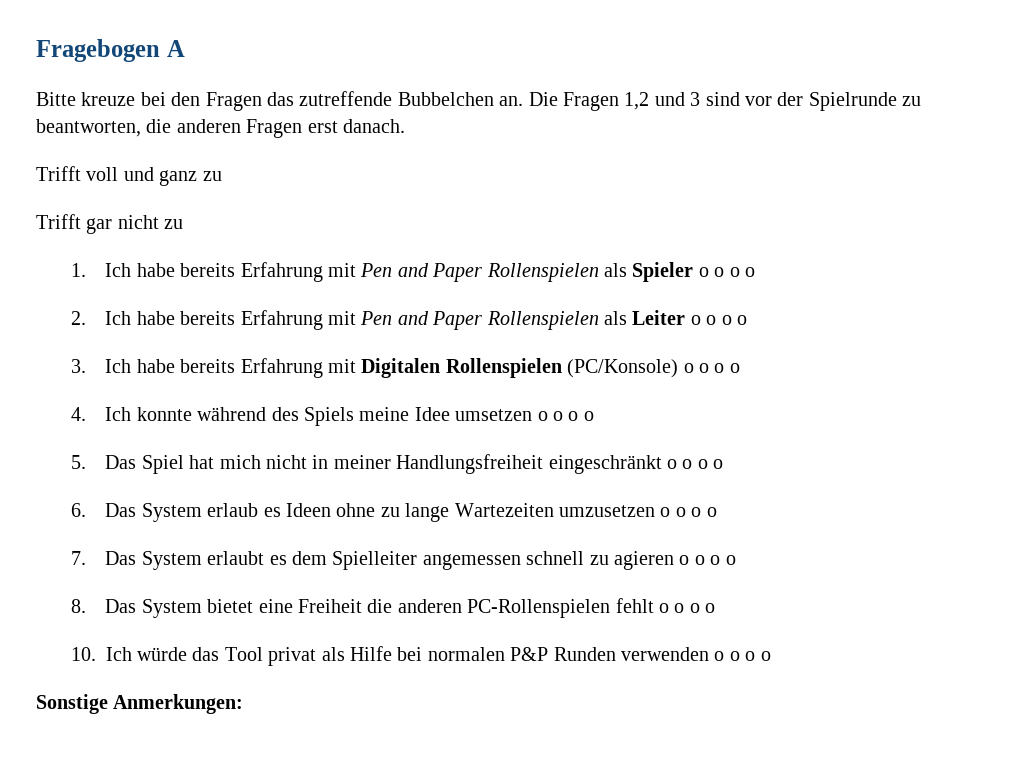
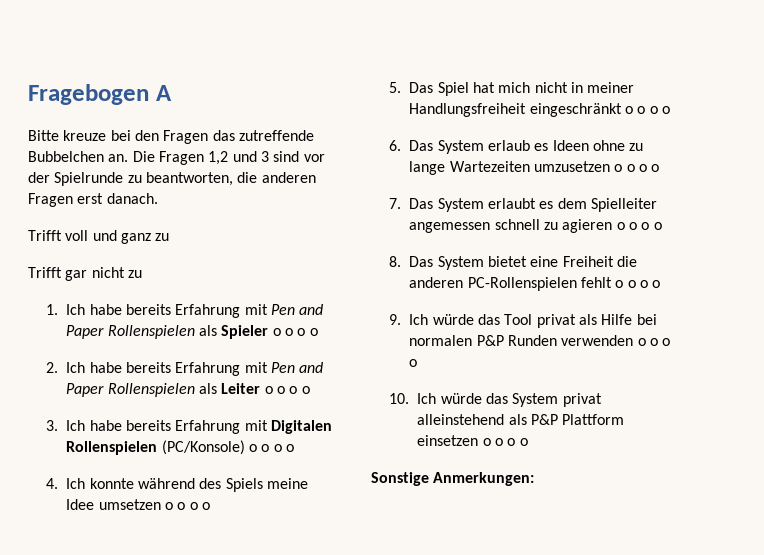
[70,647,96,661] 10. -> [389,314,402,325] 9.
(771, 656) none -> [389,393,602,407] [417,414,625,425] [417,435,528,446] // 10. Ich würde das System privat alleinstehend als P&P Plattform einsetzen o o o o

